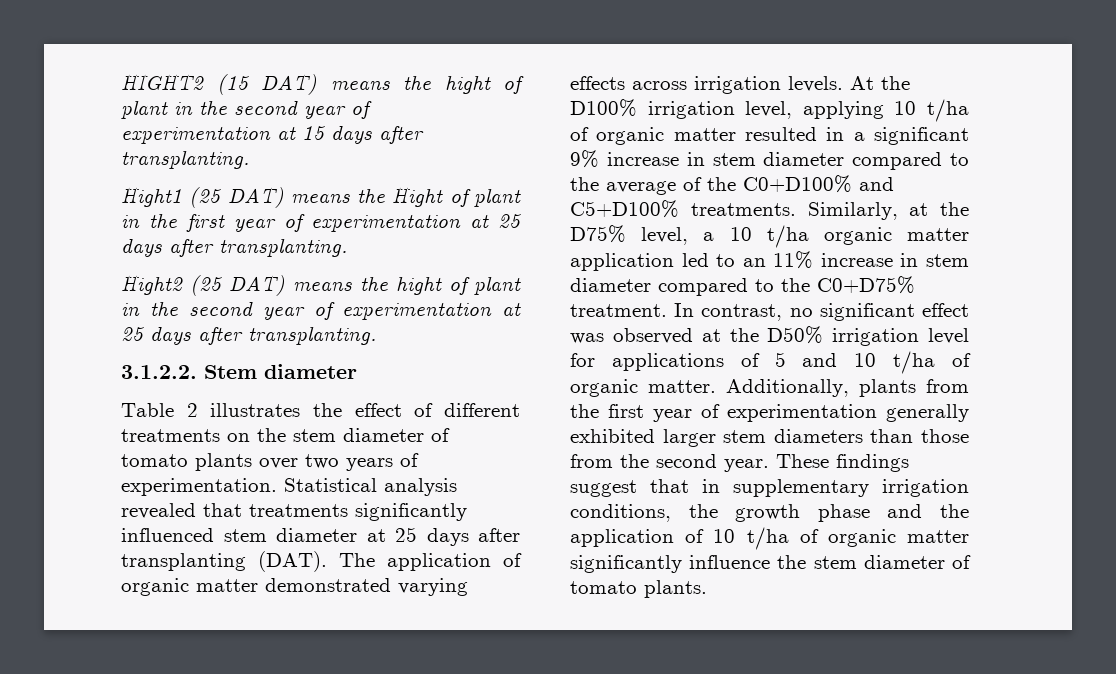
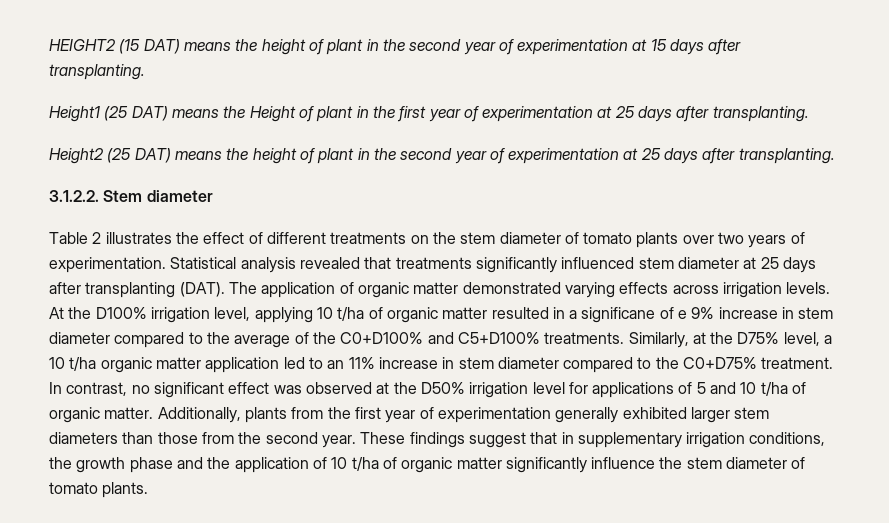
[121,74,204,90] HIGHT2 -> [49,39,116,51] HEIGHT2
[444,75,491,94] hight -> [261,39,306,55] height
[121,187,444,208] Hight1 (25 DAT) means the Hight -> [49,106,296,122] Height1 (25 DAT) means the Height
[121,275,442,296] Hight2 (25 DAT) means the hight -> [49,148,297,164] Height2 (25 DAT) means the height
[874,127,969,145] significant -> [581,307,688,323] significane of e

